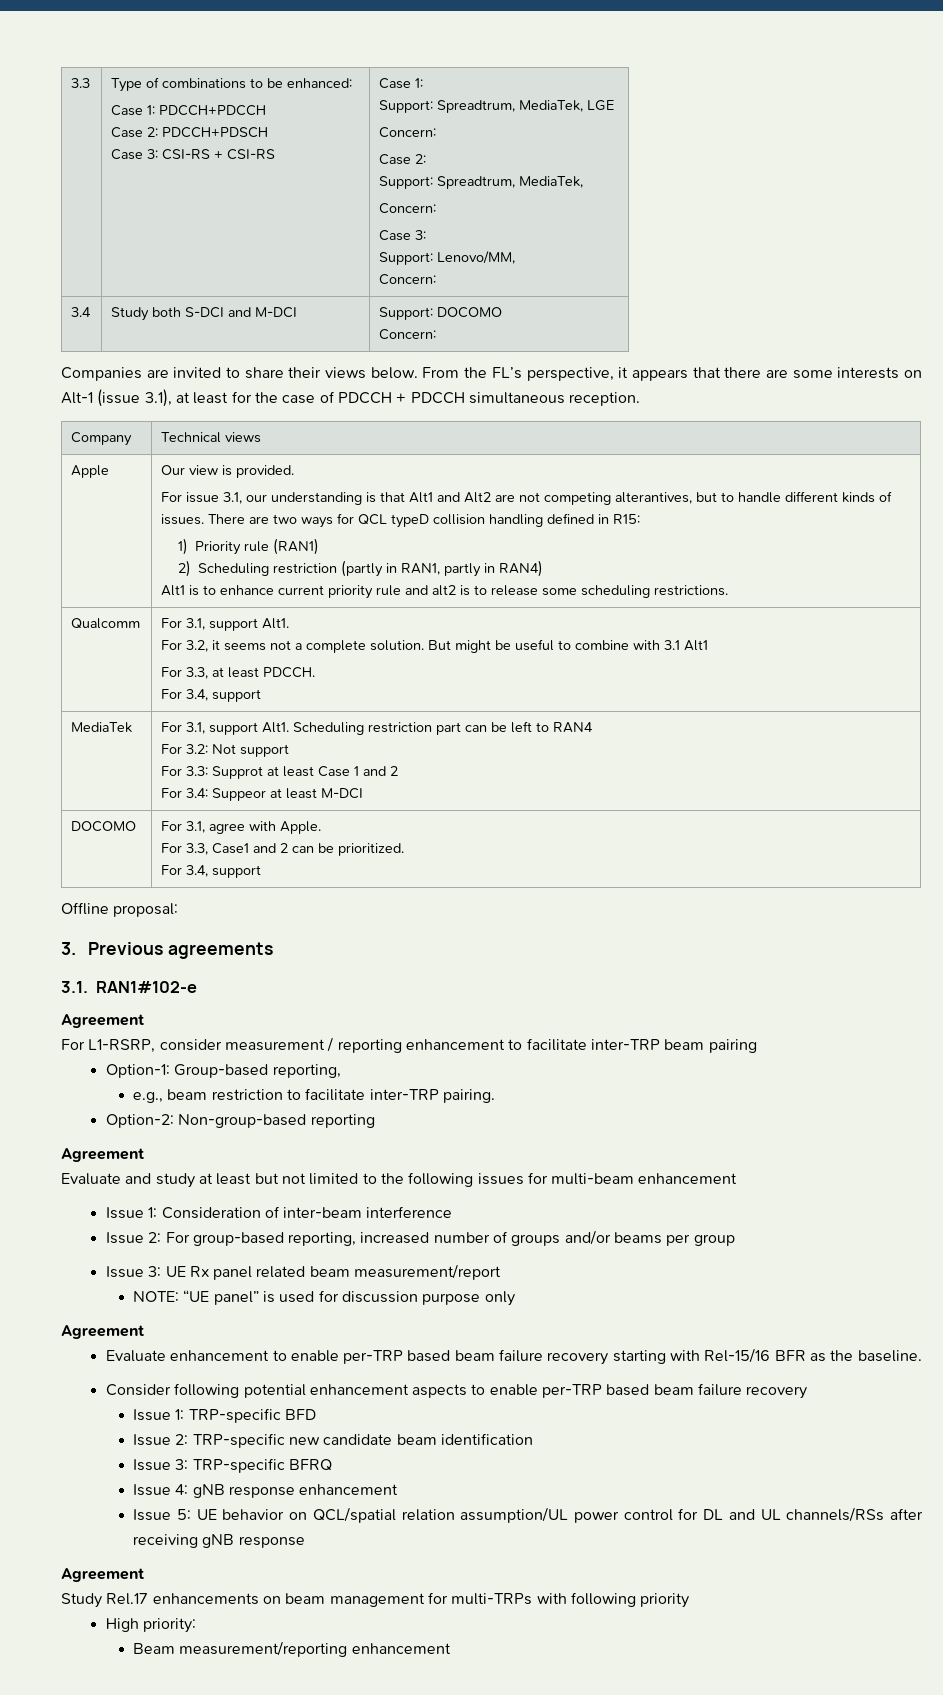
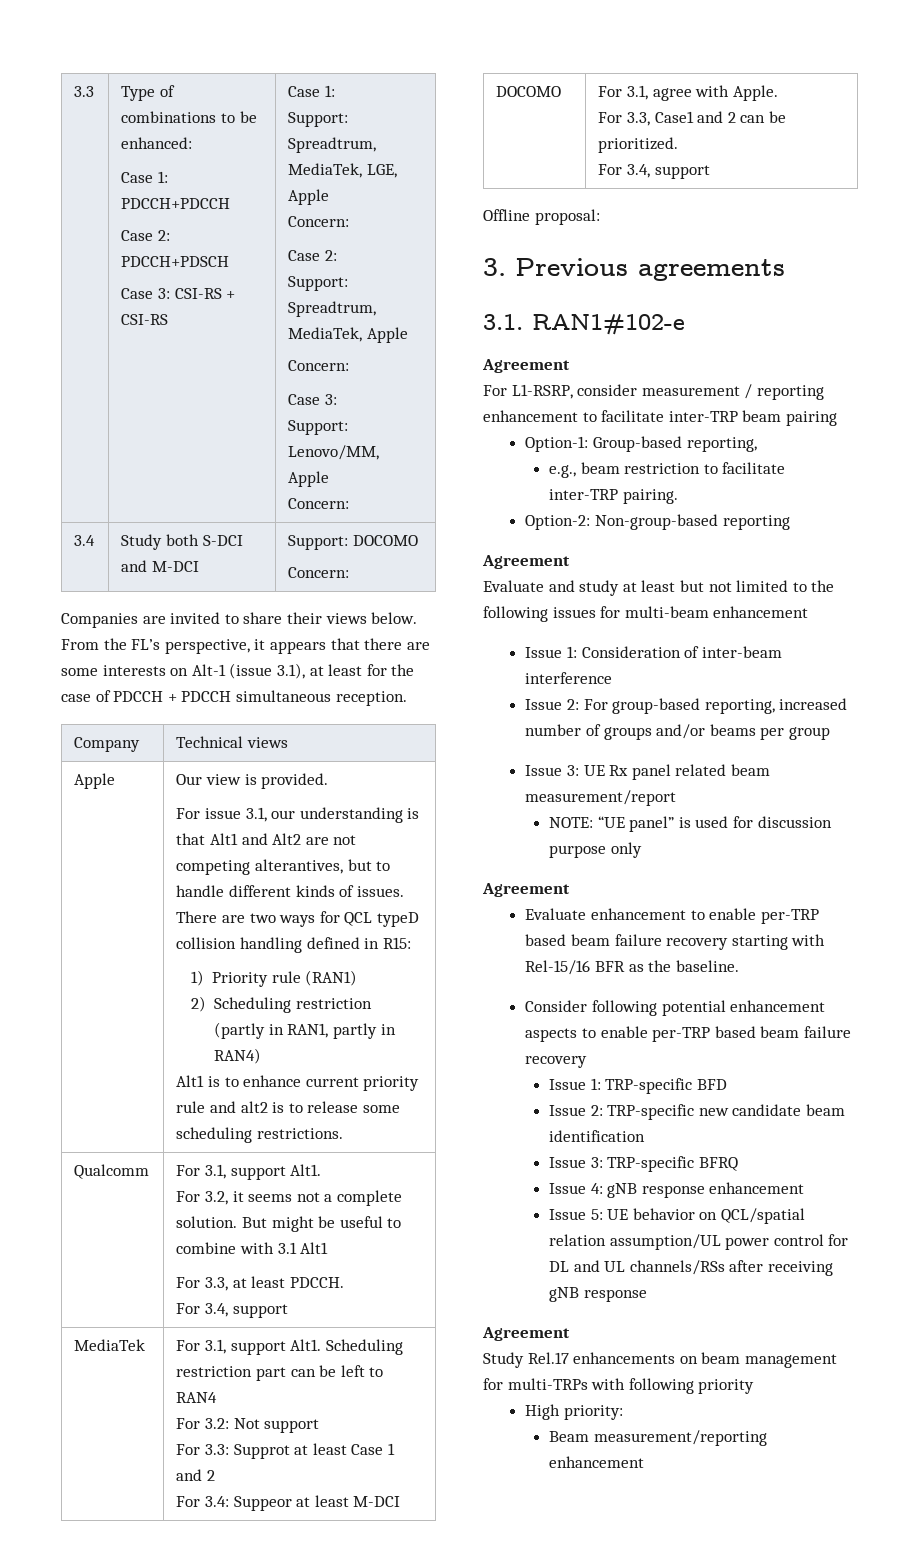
[587,100,615,111] LGE -> [367,164,398,178] [288,189,330,205] LGE, Apple
(584, 182) none -> [367,327,409,343] Apple
(516, 257) none -> [288,471,330,487] Apple

